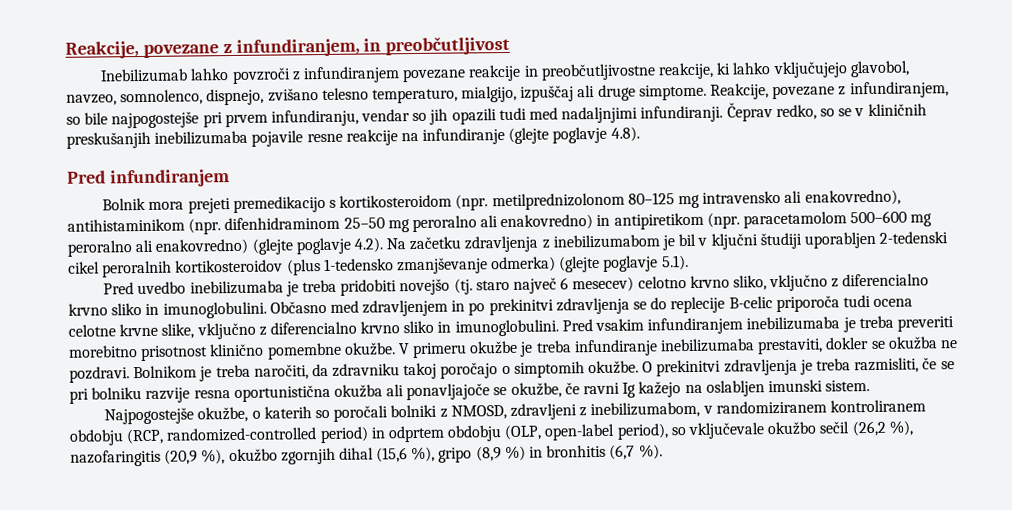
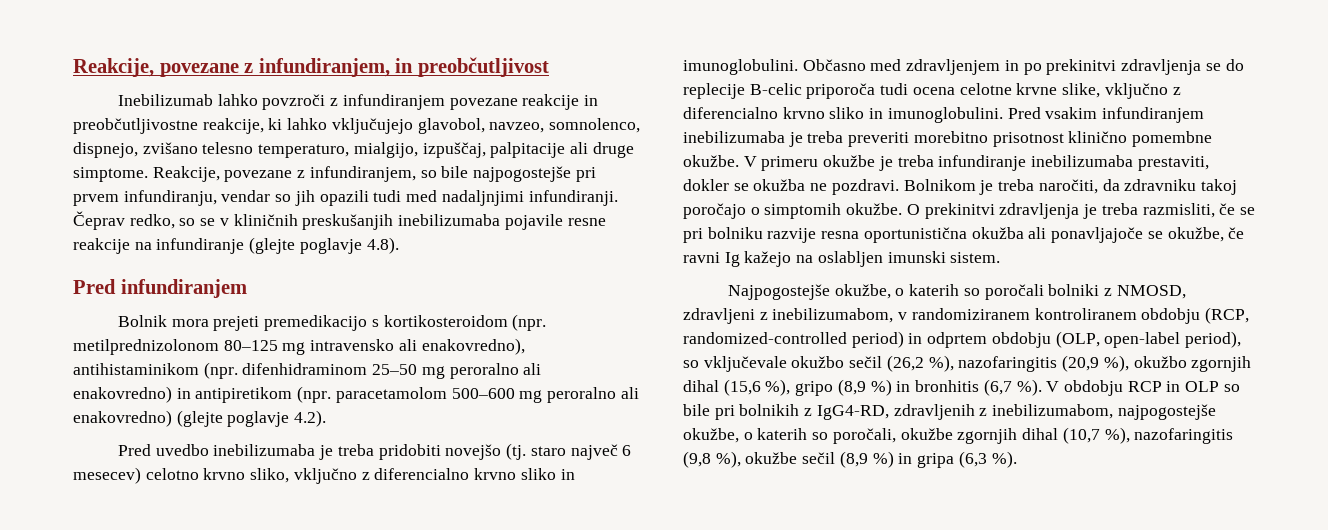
[520,85,575,102] izpuščaj -> [422,142,566,158] izpuščaj, palpitacije
[386,231,949,253] [68,254,689,278] Na začetku zdravljenja z inebilizumabom je bil v ključni študiji uporabljen 2-tedenski cikel peroralnih kortikosteroidov (plus 1-tedensko zmanjševanje odmerka) (glejte poglavje 5.1). -> (327, 418) none
(663, 452) none -> [1046,380,1240,396] [683,404,1216,420] [683,427,1234,444] [683,451,1017,468] V obdobju RCP in OLP so bile pri bolnikih z IgG4-RD, zdravljenih z inebilizumabom, najpogostejše okužbe, o katerih so poročali, okužbe zgornjih dihal (10,7 %), nazofaringitis (9,8 %), okužbe sečil (8,9 %) in gripa (6,3 %).

